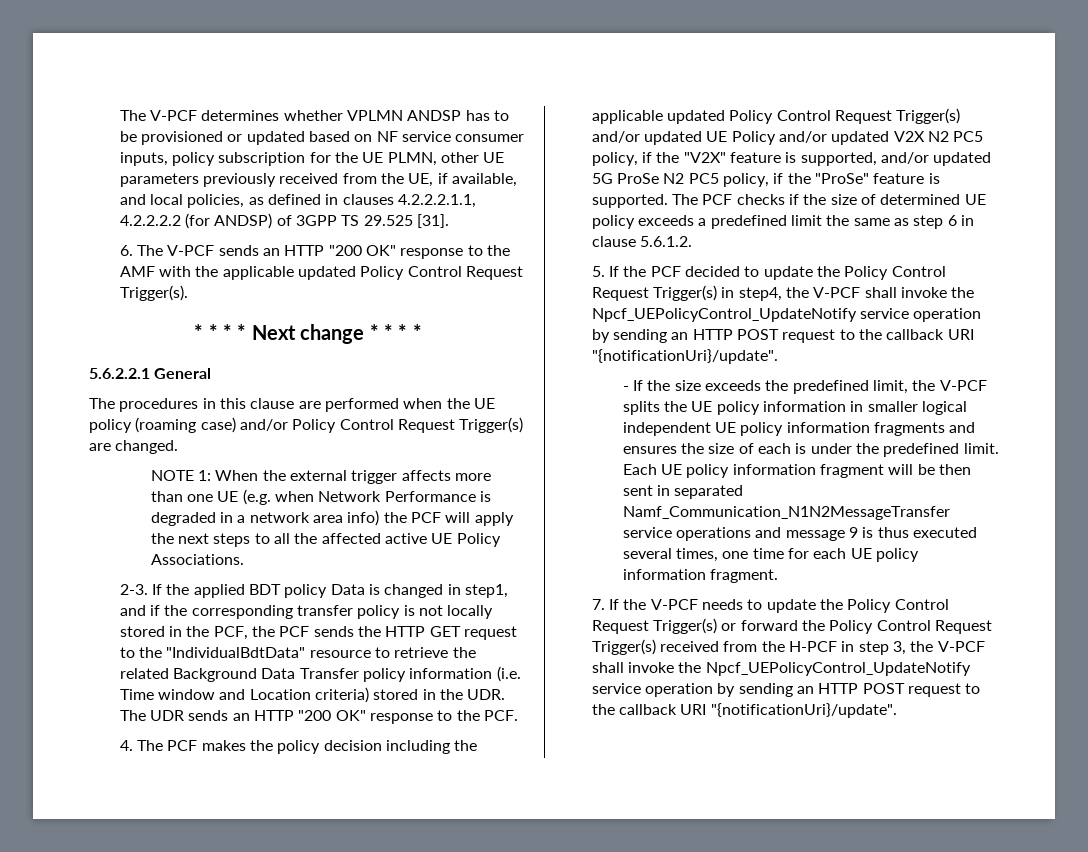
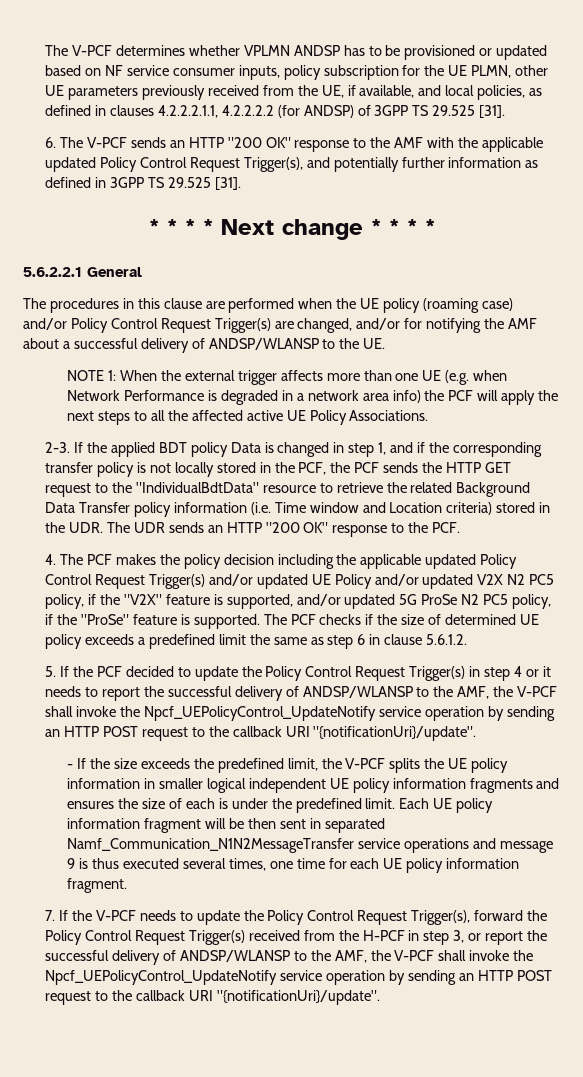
[119,285,188,301] Trigger(s). -> [243,157,539,172] [45,177,241,190] Trigger(s), and potentially further information as defined in 3GPP TS 29.525 [31].
[115,440,179,454] changed. -> [297,318,538,333] [23,338,386,353] changed, and/or for notifying the AMF about a successful delivery of ANDSP/WLANSP to the UE.
[465,584,509,598] step1, -> [348,442,387,457] step 1,
[738,287,782,301] step4, -> [484,666,551,681] [45,686,490,701] step 4 or it needs to report the successful delivery of ANDSP/WLANSP to the AMF,
[653,618,737,634] Trigger(s) or -> [411,910,471,925] Trigger(s),
(907, 648) none -> [468,930,548,945] [45,950,367,965] or report the successful delivery of ANDSP/WLANSP to the AMF,

